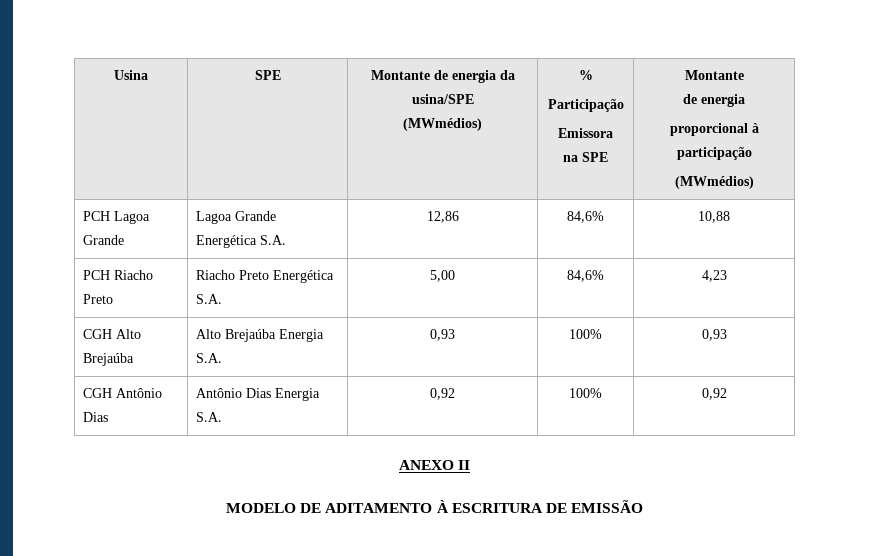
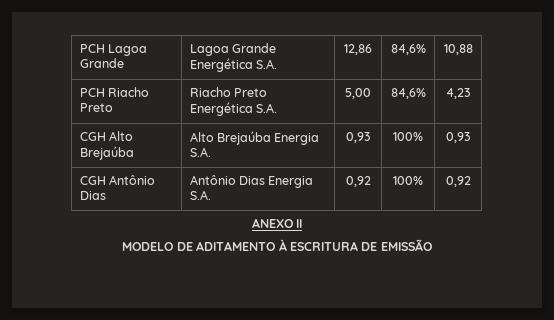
[114,70,148,80] [254,70,281,80] [370,70,515,83] [411,94,474,104] [402,118,482,131] [578,70,593,80] [547,99,624,112] [558,128,613,138] [563,152,608,162] [684,70,744,80] [683,94,745,107] [669,123,759,136] [676,147,752,160] [674,176,754,189] Usina | SPE | Montante de energia da usina/SPE // (MWmédios) | % // Participação // Emissora // na SPE | Montante // de energia // proporcional à participação // (MWmédios) // -> (79, 48) none

